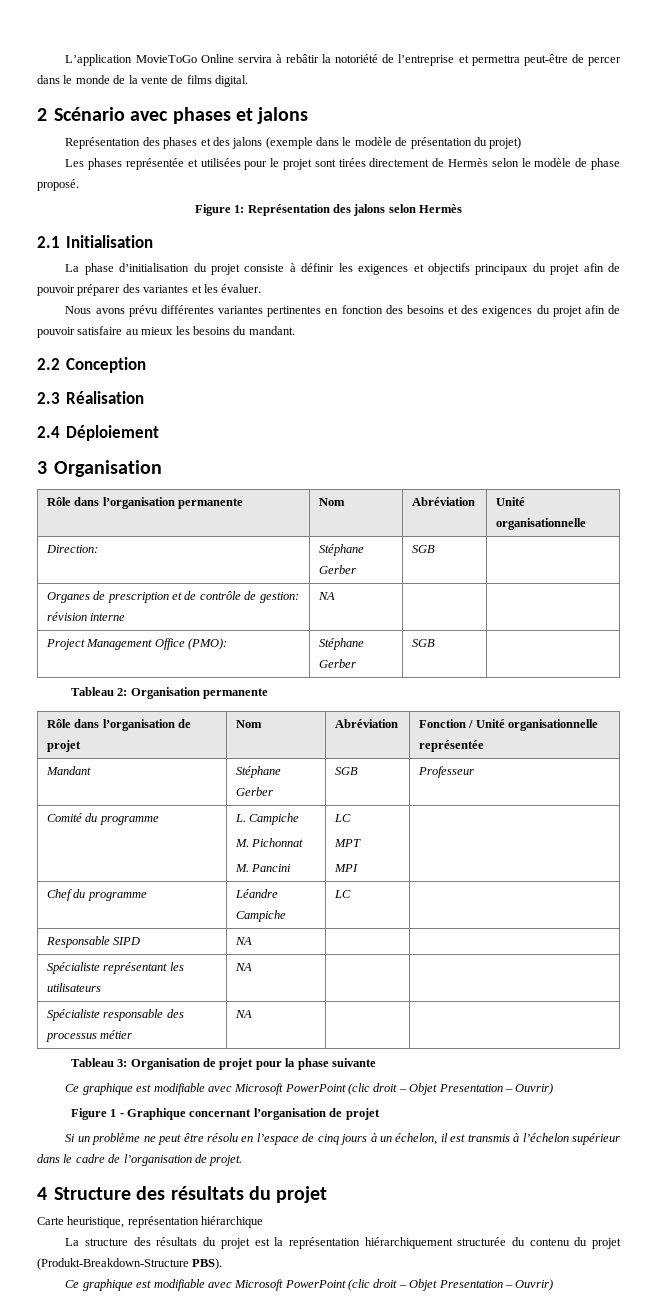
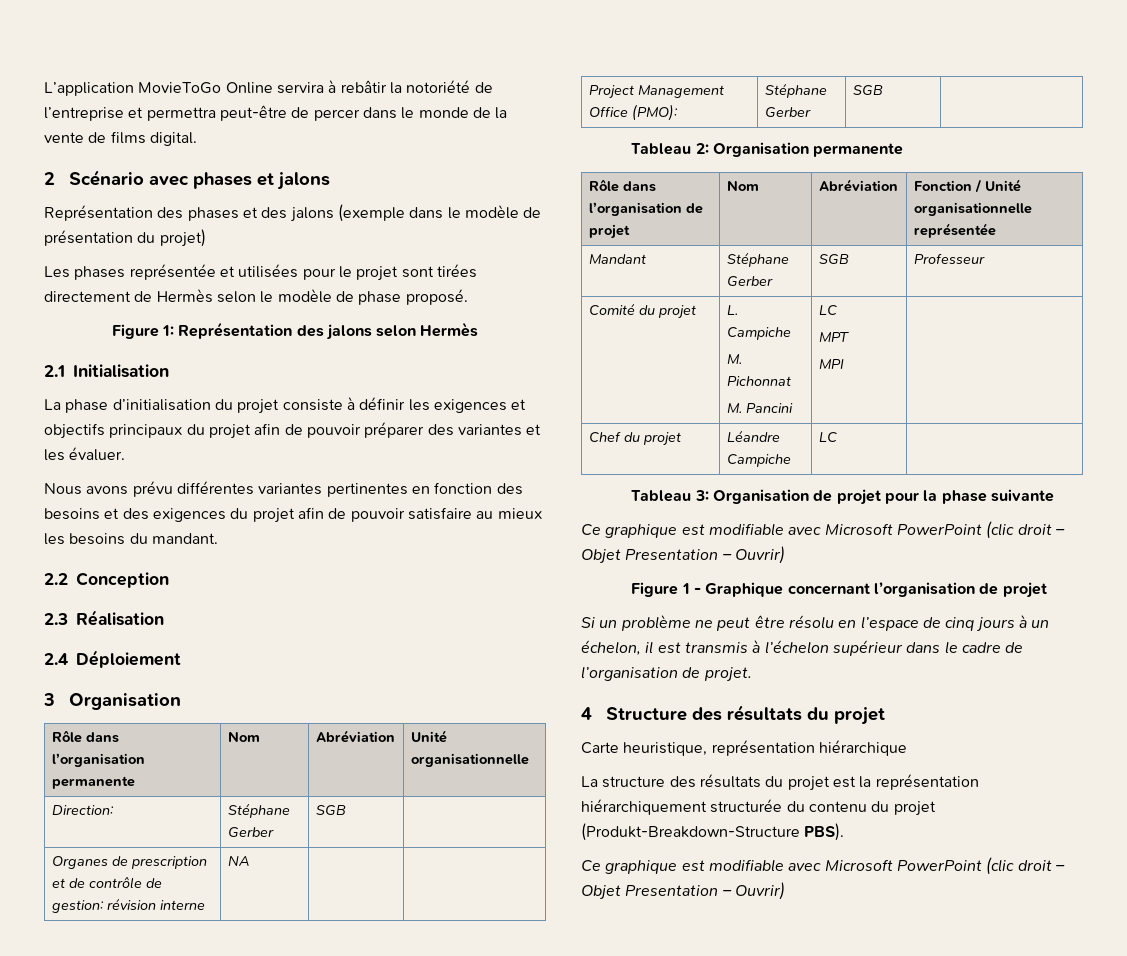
[99,816,159,825] programme -> [657,305,696,319] projet
[87,892,147,901] programme -> [642,432,681,446] projet
[45,936,141,948] [234,937,252,945] [46,962,184,974] [46,983,101,992] [234,963,252,971] [46,1009,184,1021] [45,1030,133,1042] [234,1010,252,1018] // Responsable SIPD | NA | | // Spécialiste représentant les utilisateurs | NA | | // Spécialiste responsable des processus métier | NA | | -> (838, 437) none

